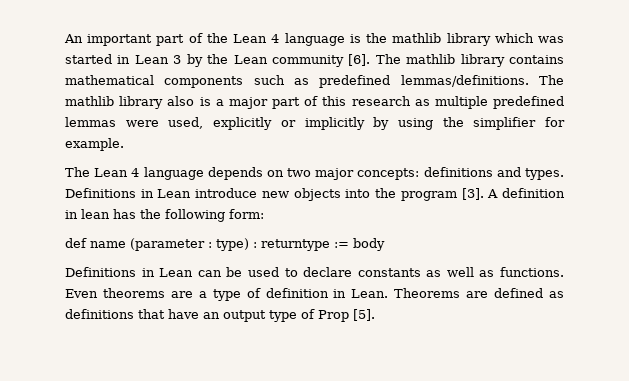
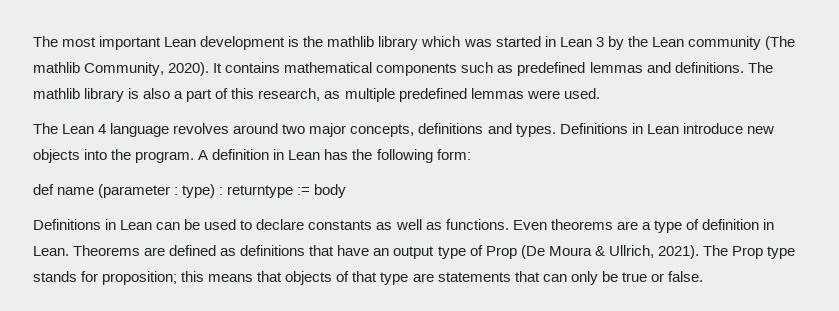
[64,33,345,46] An important part of the Lean 4 language -> [33,36,286,50] The most important Lean development
[348,54,505,67] [6]. The mathlib library -> [764,36,795,50] [33,62,223,76] (The mathlib Community, 2020). It
[400,75,564,87] [65,96,268,109] lemmas/definitions. The mathlib library also is a major -> [589,62,773,73] [33,88,184,102] lemmas and definitions. The mathlib library is also a
[351,96,411,106] research -> [258,88,321,101] research,
[168,117,565,130] [65,138,124,151] used, explicitly or implicitly by using the simplifier for example. -> [563,88,600,99] used.
[207,167,284,180] depends on -> [173,123,279,134] revolves around
[357,168,420,180] concepts: -> [350,124,415,137] concepts,
[400,188,484,201] program [3]. -> [135,151,195,163] program.
[81,209,110,219] lean -> [288,150,321,160] Lean
[353,309,375,321] [5]. -> [520,245,795,259] [33,271,703,285] (De Moura & Ullrich, 2021). The Prop type stands for proposition; this means that objects of that type are statements that can only be true or false.

